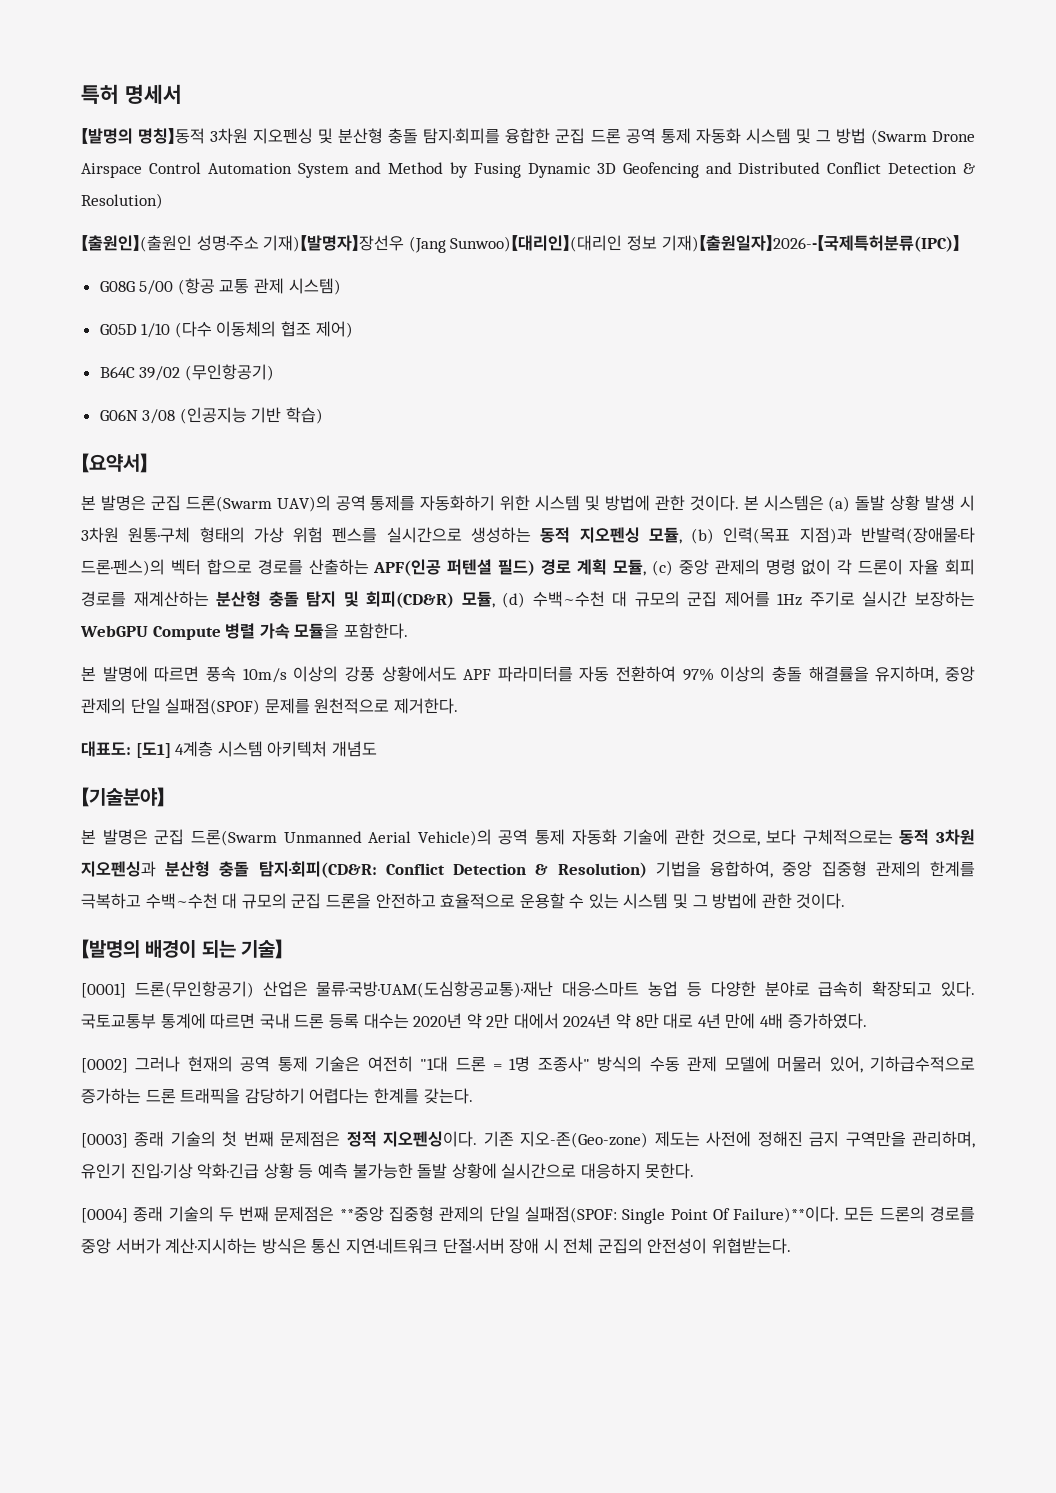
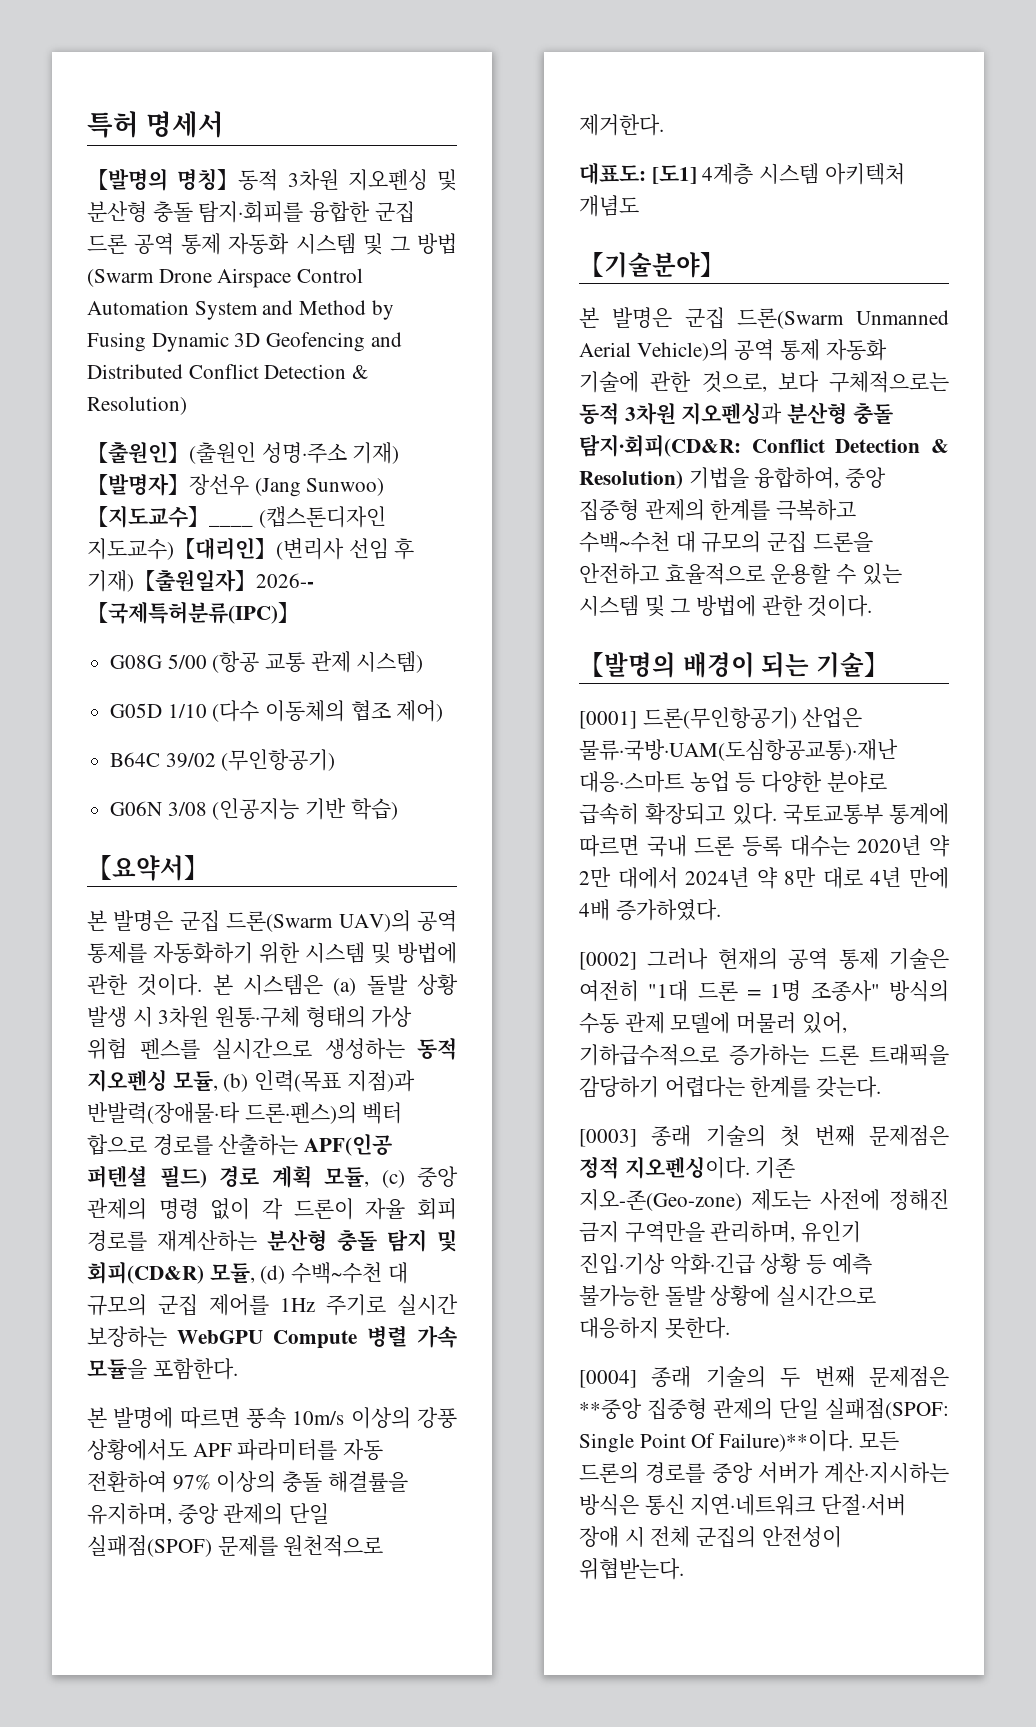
[518,235,657,252] 대리인】(대리인 정보 -> [108,505,386,528] [87,538,415,560] 지도교수】____ (캡스톤디자인 지도교수)【대리인】(변리사 선임 후

